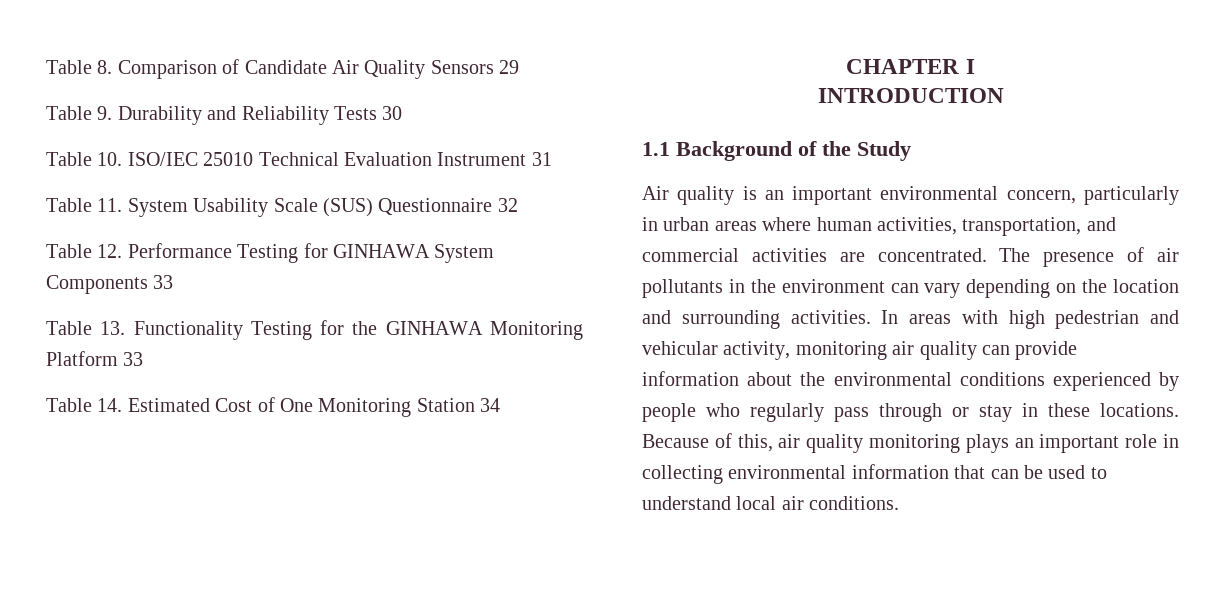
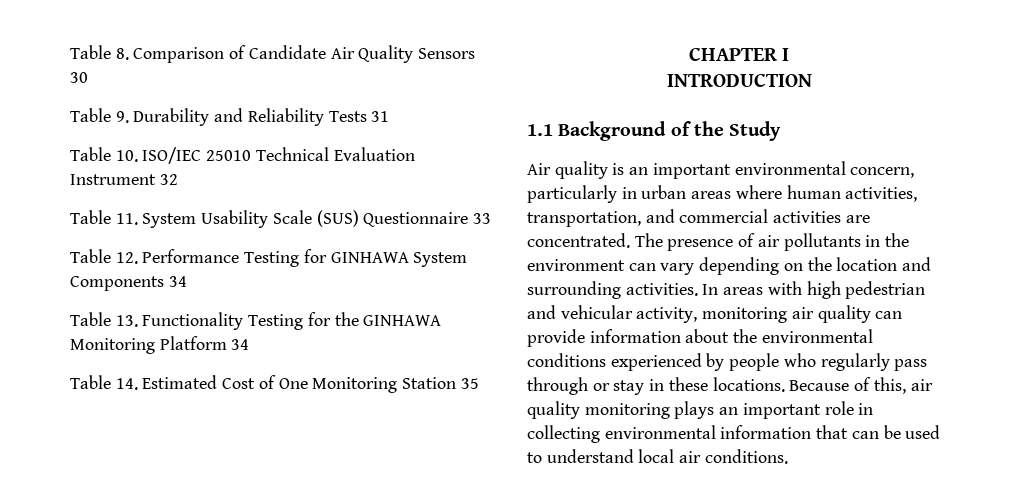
[499,60,520,74] 29 -> [70,72,88,83] 30
[382,106,403,120] 30 -> [371,111,390,122] 31
[531,152,552,166] 31 -> [159,174,178,185] 32
[497,198,518,212] 32 -> [473,213,492,224] 33
[153,275,174,289] 33 -> [168,276,187,287] 34
[123,352,144,366] 33 -> [231,339,250,350] 34
[480,398,501,412] 34 -> [460,378,479,389] 35

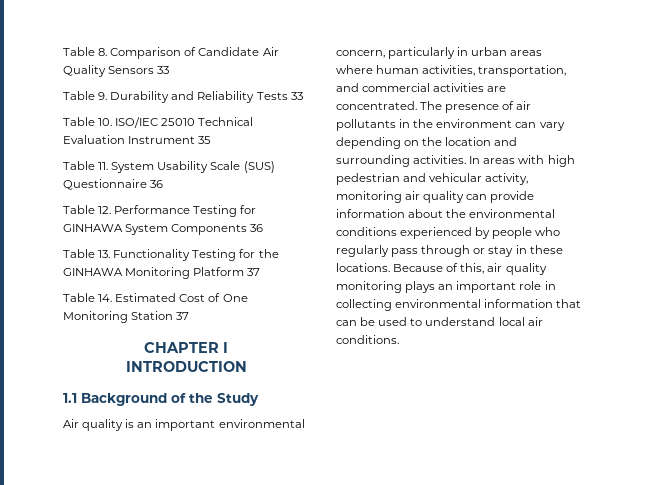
[70,72,88,83] 30 -> [157,66,170,74] 33
[371,111,390,122] 31 -> [290,92,303,100] 33
[159,174,178,185] 32 -> [198,136,212,144] 35
[473,213,492,224] 33 -> [150,180,164,188] 36
[168,276,187,287] 34 -> [250,224,264,232] 36
[231,339,250,350] 34 -> [247,268,261,276] 37
[460,378,479,389] 35 -> [176,312,190,320] 37

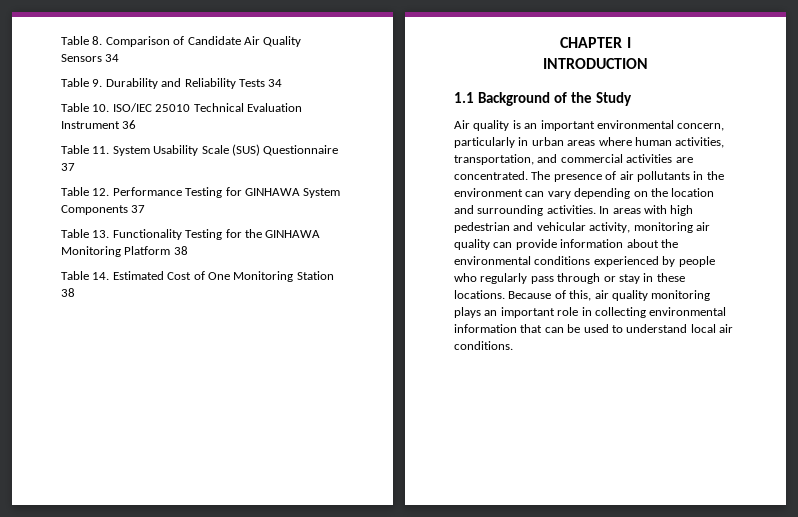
[157,66,170,74] 33 -> [105,54,120,62] 34
[290,92,303,100] 33 -> [268,79,283,87] 34
[198,136,212,144] 35 -> [122,120,137,129] 36
[150,180,164,188] 36 -> [61,163,75,171] 37
[250,224,264,232] 36 -> [131,205,146,213] 37
[247,268,261,276] 37 -> [173,246,188,255] 38
[176,312,190,320] 37 -> [61,288,75,297] 38

